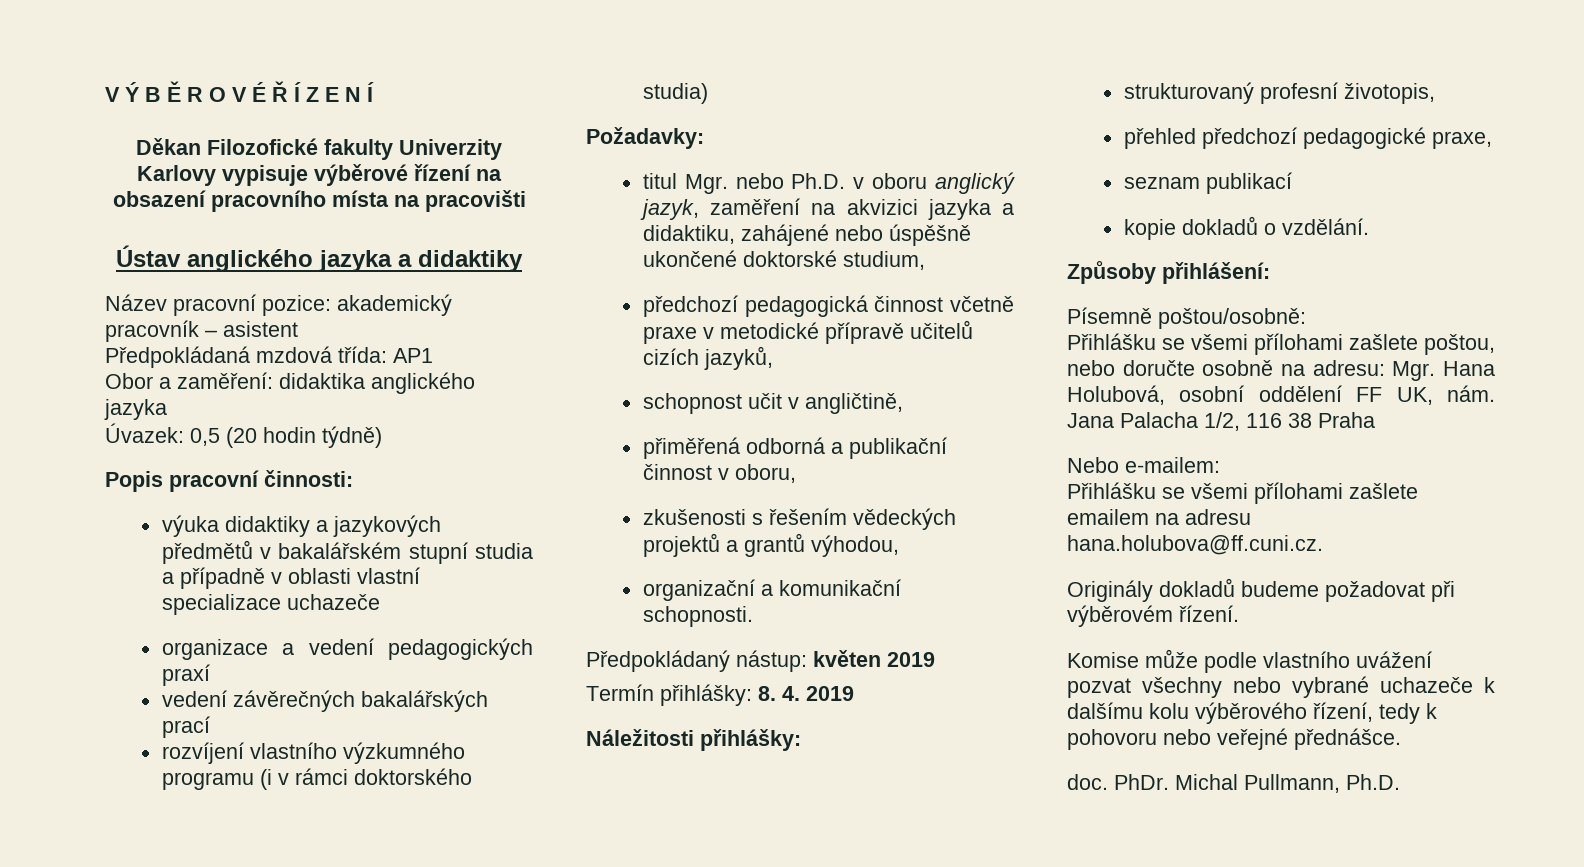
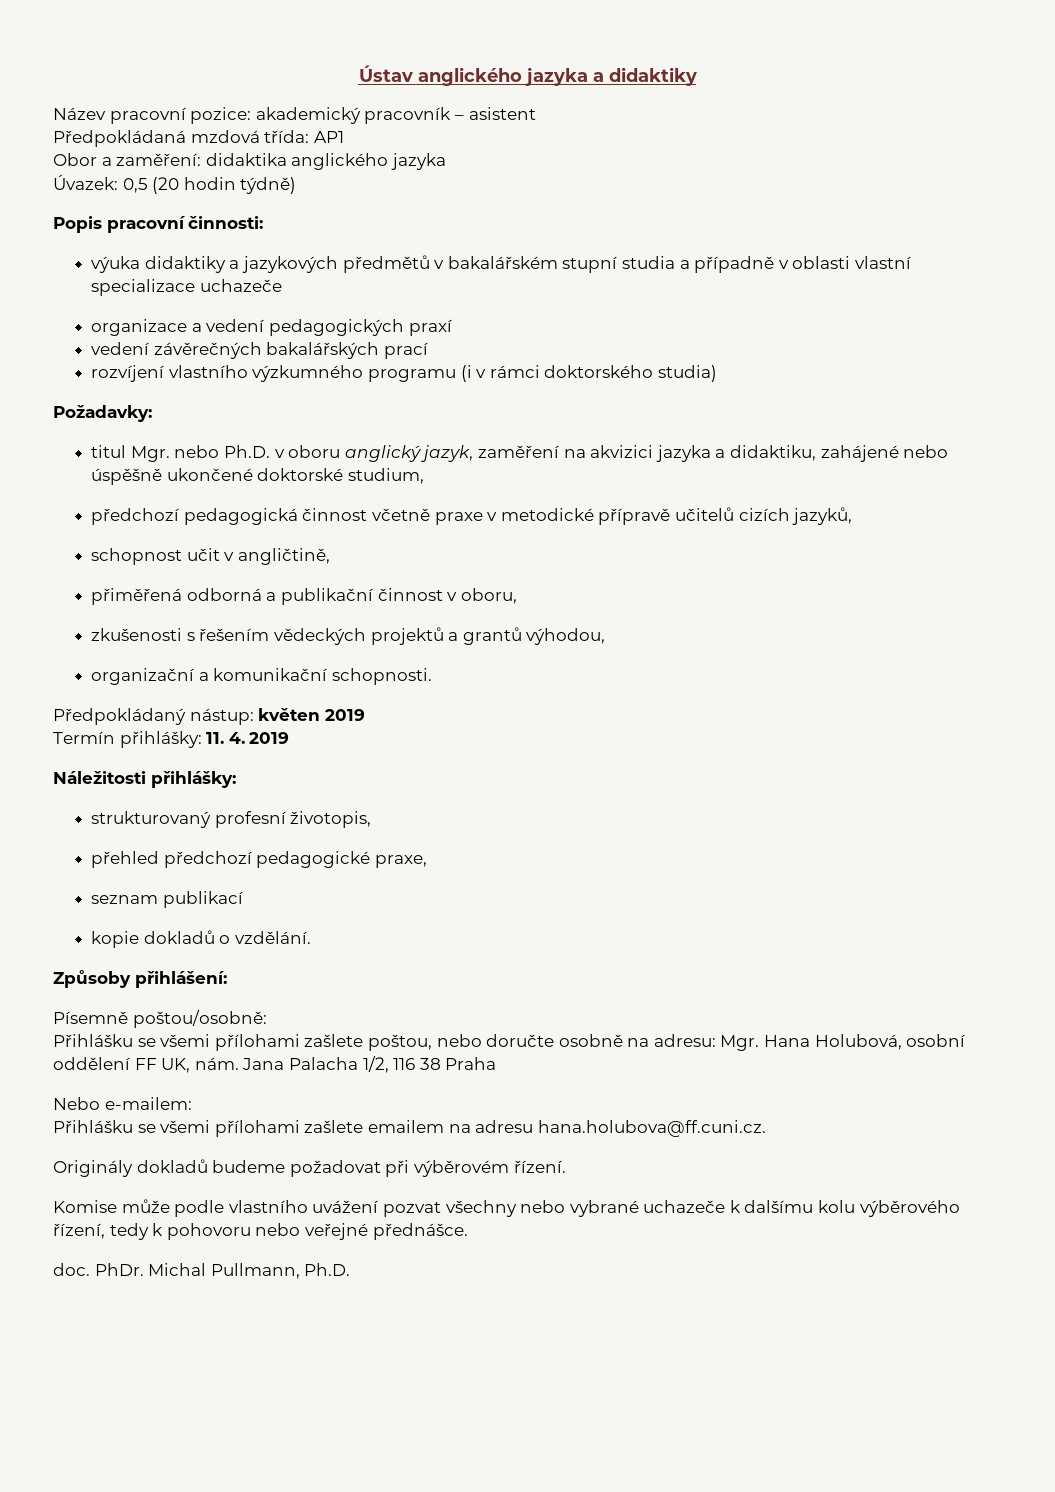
[105,81,374,102] [136,138,502,160] [137,164,502,186] [112,190,526,212] V Ý B Ě R O V É Ř Í Z E N Í // Děkan Filozofické fakulty Univerzity Karlovy vypisuje výběrové řízení na obsazení pracovního místa na pracovišti // -> (358, 73) none
[758,686,776,701] 8. -> [206,732,225,744] 11.

